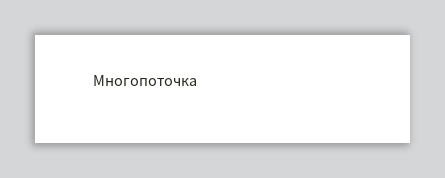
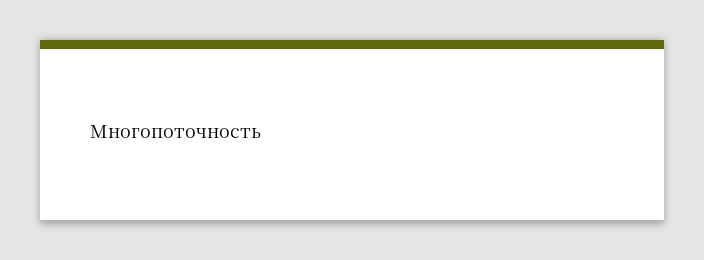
[93,75,197,86] Многопоточка -> [90,125,261,138] Многопоточность

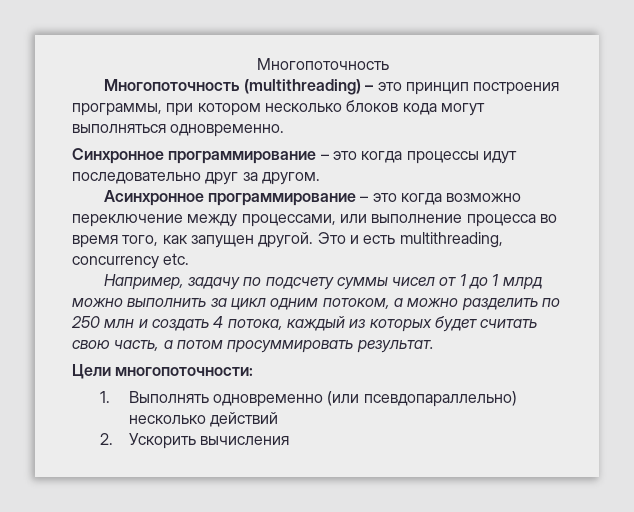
[90,125,261,138] Многопоточность -> [257,58,389,70] [103,79,560,95] [72,100,485,116] [72,124,285,137] [72,148,517,164] [72,172,320,185] [103,190,522,206] [72,214,557,227] [72,232,503,248] [72,253,190,269] [103,274,542,290] [72,298,560,311] [71,316,538,332] [72,340,434,353] [72,364,254,379] [100,391,517,407] [128,412,279,427] [100,433,290,449] Многопоточность // Многопоточность (multithreading) – это принцип построения программы, при котором несколько блоков кода могут выполняться одновременно. // Синхронное программирование – это когда процессы идут последовательно друг за другом. // Асинхронное программирование – это когда возможно переключение между процессами, или выполнение процесса во время того, как запущен другой. Это и есть multithreading, concurrency etc. // Например, задачу по подсчету суммы чисел от 1 до 1 млрд можно выполнить за цикл одним потоком, а можно разделить по 250 млн и создать 4 потока, каждый из которых будет считать свою часть, а потом просуммировать результат. // Цели многопоточности: // 1. Выполнять одновременно (или псевдопараллельно) несколько действий // 2. Ускорить вычисления

